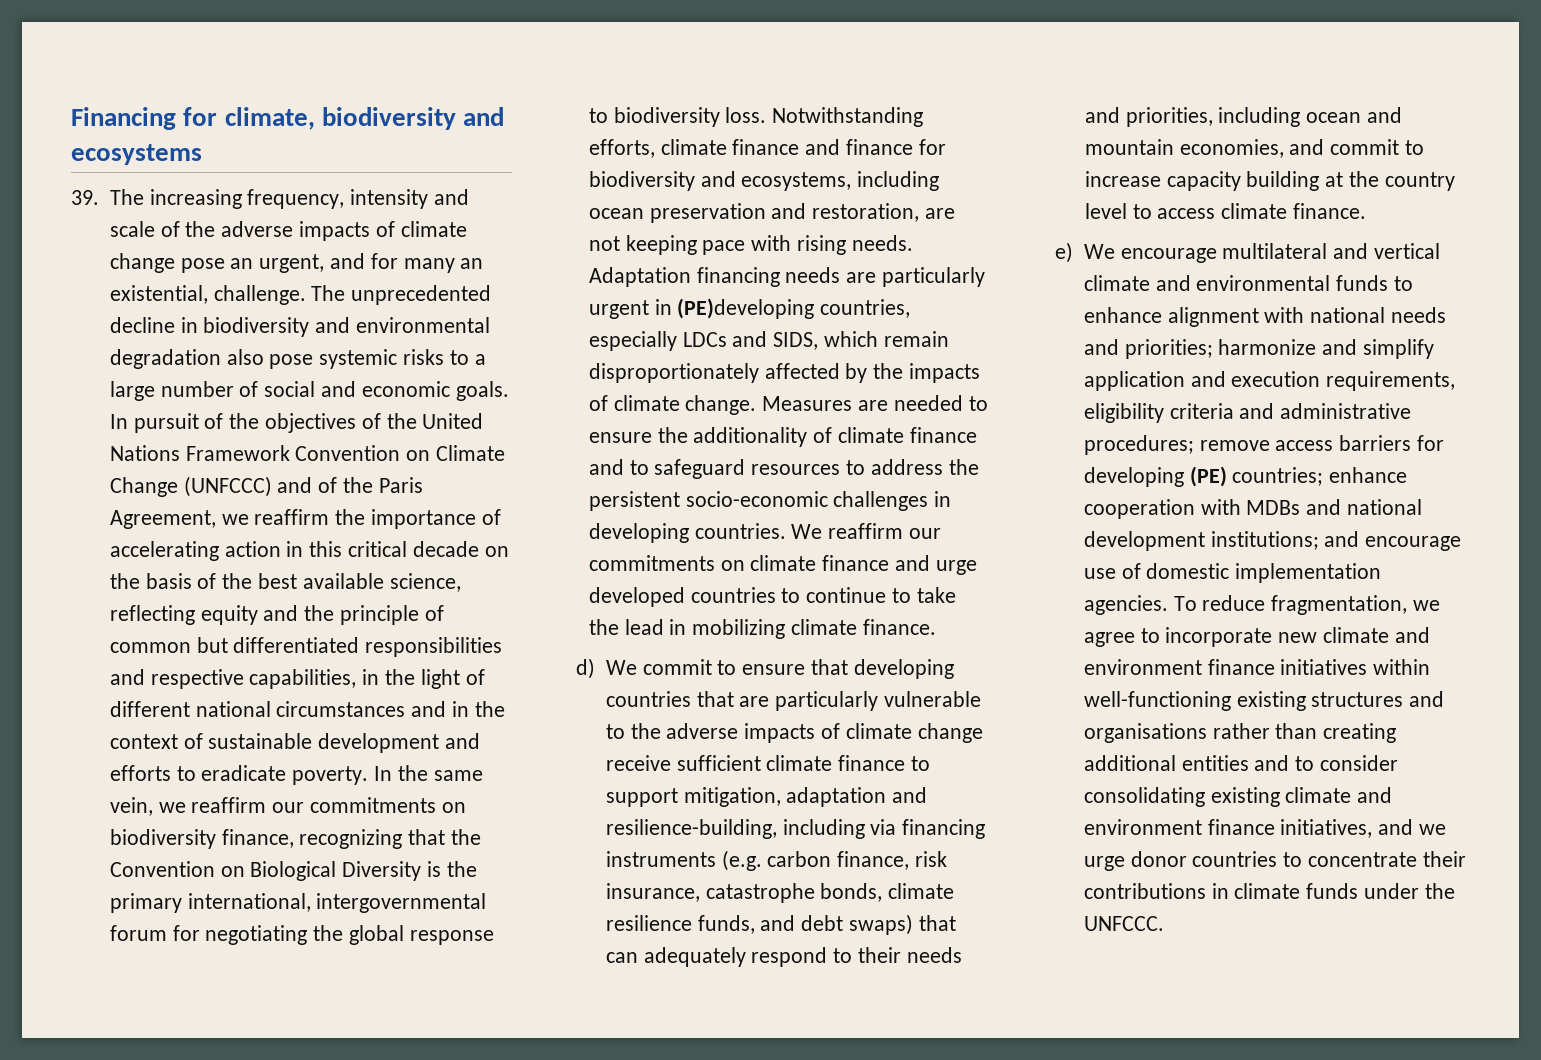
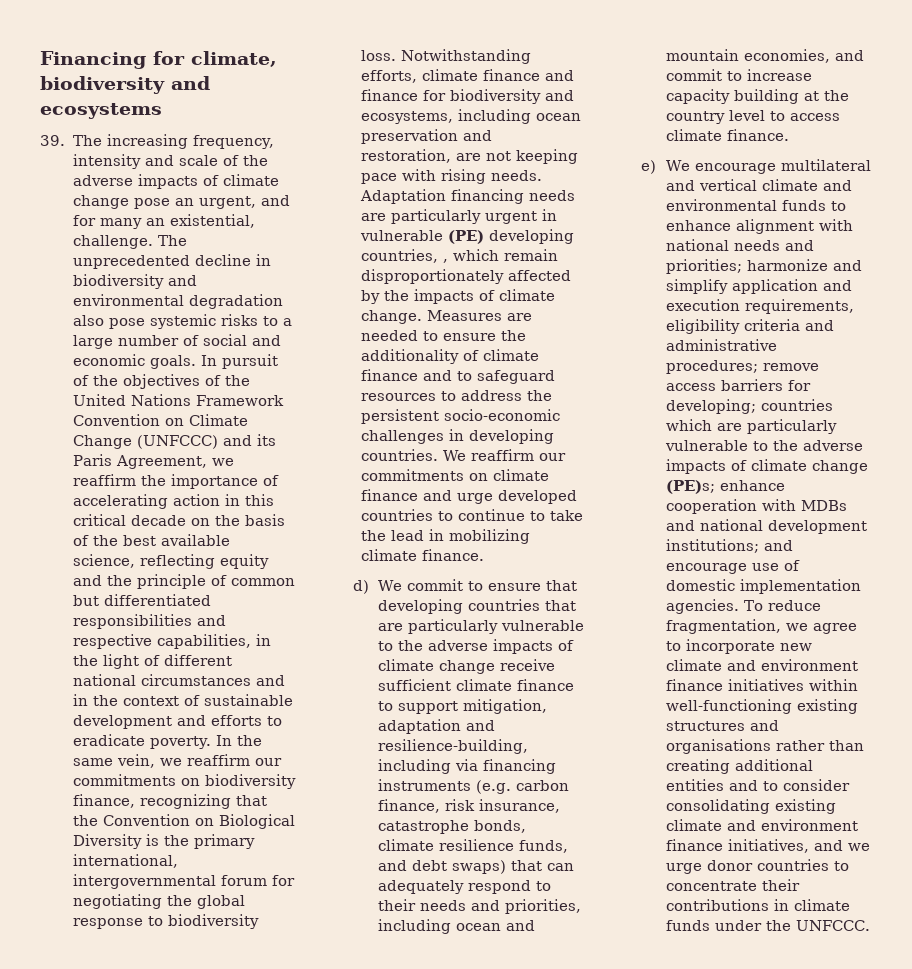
[318,477,373,493] of the -> [256,434,276,446] its
[677,298,911,319] [588,331,819,351] (PE)developing countries, especially LDCs and SIDS, -> [359,229,574,244] [360,249,448,263] vulnerable (PE) developing countries, ,
[1083,466,1324,487] developing (PE) countries; -> [665,399,833,414] [665,419,837,434] [664,440,863,451] [665,459,868,474] [665,480,715,494] developing; countries which are particularly vulnerable to the adverse impacts of climate change (PE)s;

